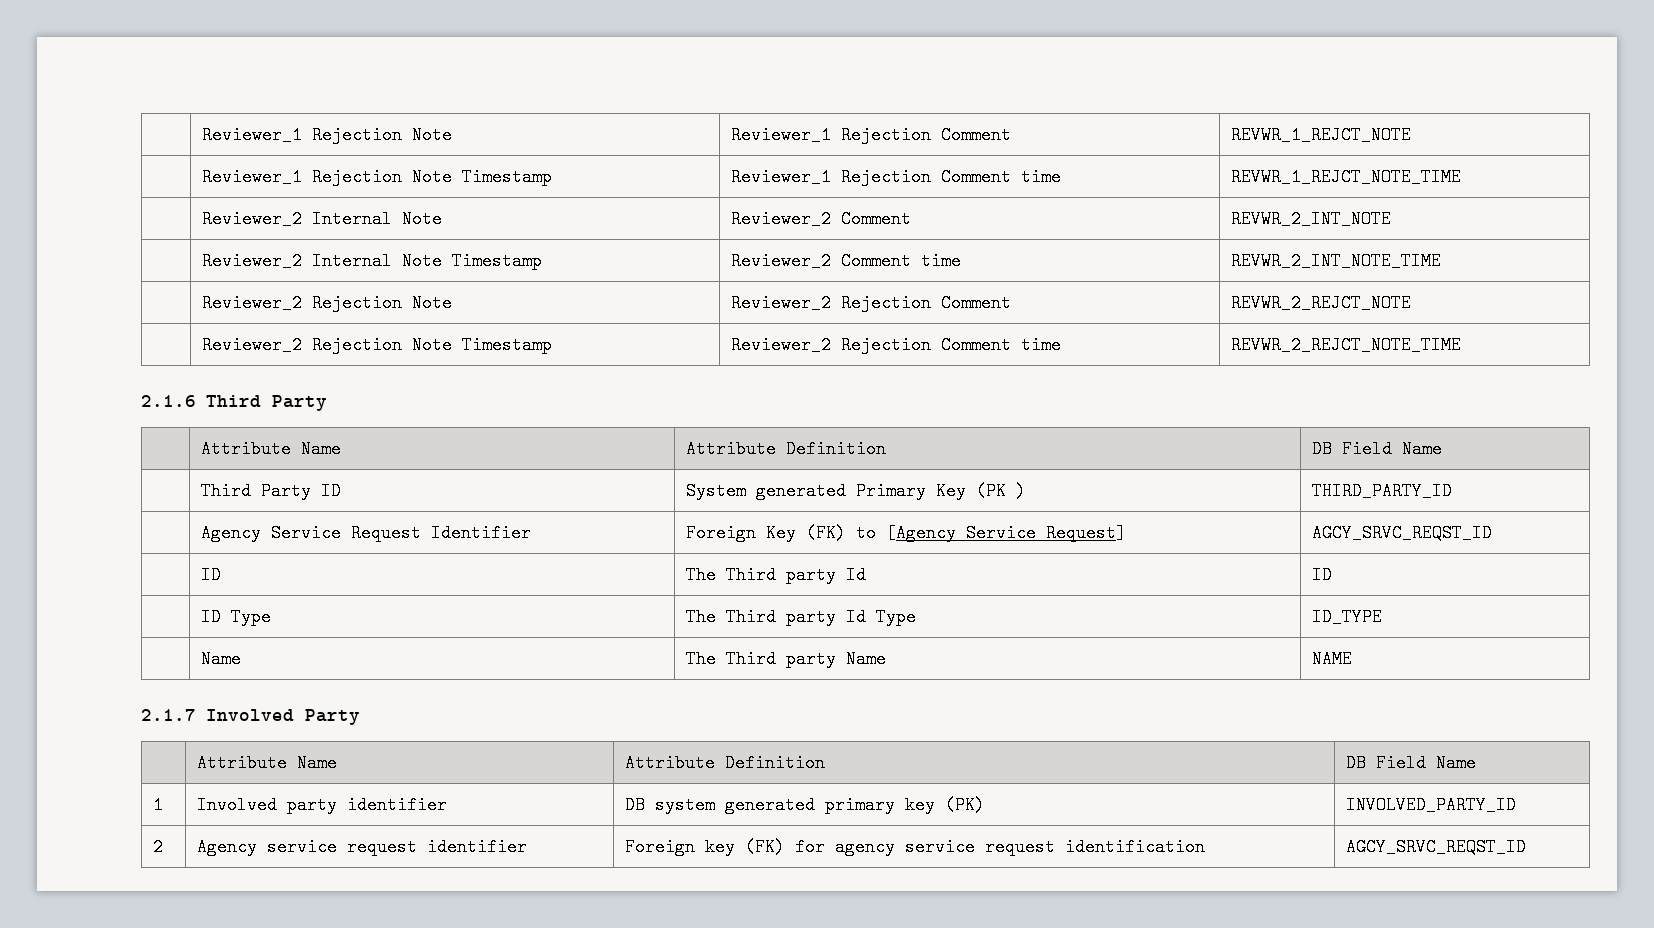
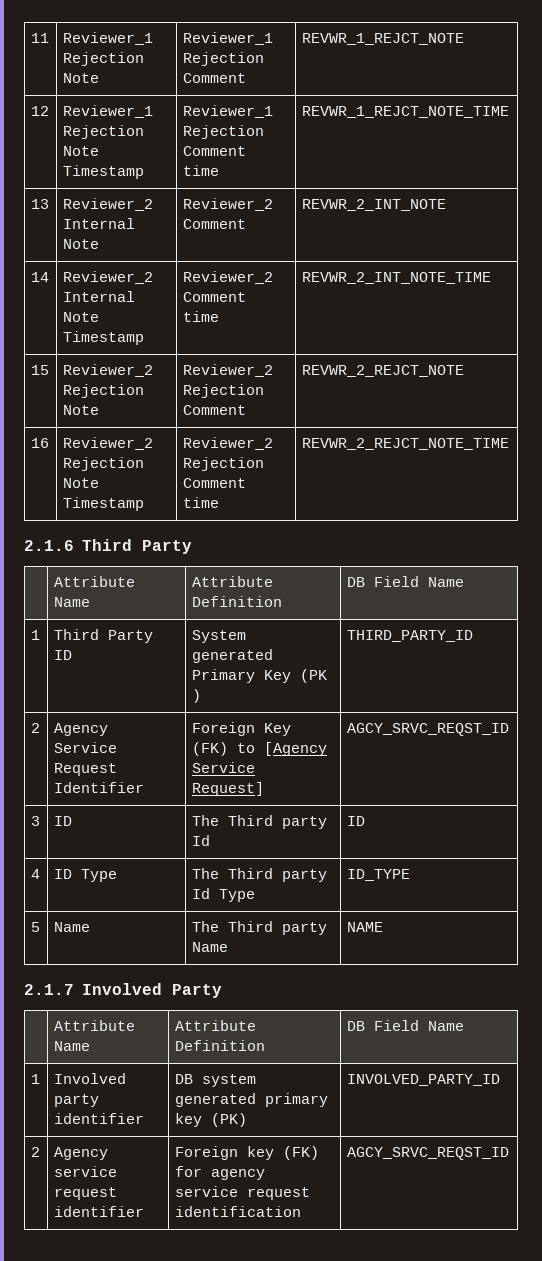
(202, 135) none -> [30,33,49,43] 11
(1412, 135) none -> [30,106,49,116] 12
(1462, 177) none -> [30,199,49,209] 13
(1392, 219) none -> [30,272,49,282] 14
(1442, 261) none -> [30,365,49,375] 15
(1412, 303) none -> [30,438,49,448] 16
(1443, 449) none -> [30,630,40,640] 1
(1453, 491) none -> [30,723,40,733] 2
(1493, 533) none -> [30,816,40,826] 3
(1333, 575) none -> [30,869,40,879] 4
(1383, 617) none -> [30,922,40,932] 5

